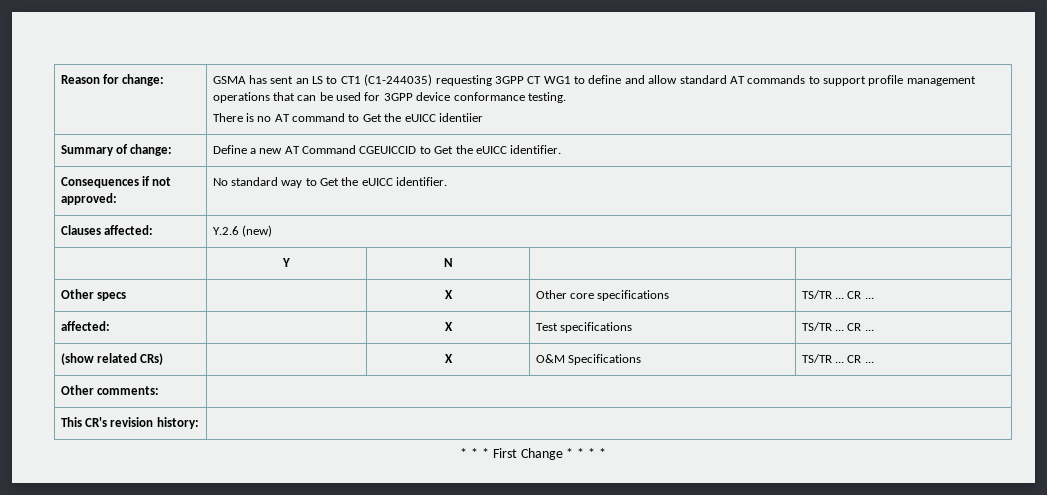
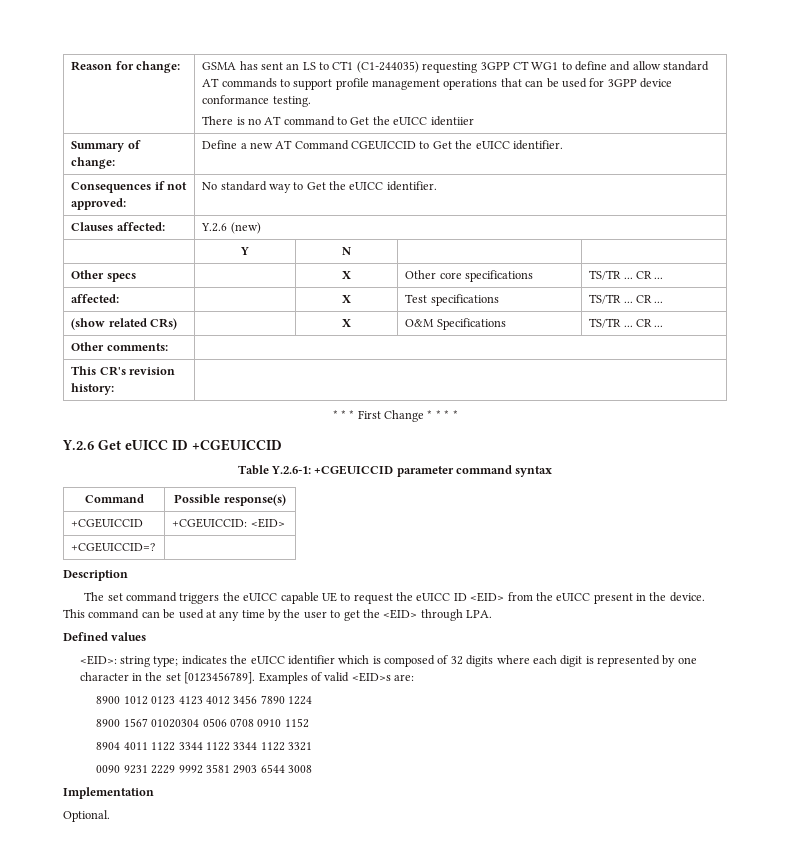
(606, 453) none -> [62,439,282,451] [237,465,553,477] [84,494,144,503] [174,494,286,506] [71,518,144,528] [172,518,285,528] [71,542,156,552] [63,570,128,581] [84,592,705,604] [63,609,492,621] [63,632,147,641] [79,655,697,667] [79,672,415,684] [96,695,313,705] [96,718,309,728] [96,742,313,751] [96,764,313,774] [63,787,154,799] [63,810,110,822] // Y.2.6 Get eUICC ID +CGEUICCID // Table Y.2.6-1: +CGEUICCID parameter command syntax // Command | Possible response(s) // +CGEUICCID | +CGEUICCID: <EID> // +CGEUICCID=? | // Description // The set command triggers the eUICC capable UE to request the eUICC ID <EID> from the eUICC present in the device. This command can be used at any time by the user to get the <EID> through LPA. // Defined values // <EID>: string type; indicates the eUICC identifier which is composed of 32 digits where each digit is represented by one character in the set [0123456789]. Examples of valid <EID>s are: // 8900 1012 0123 4123 4012 3456 7890 1224 // 8900 1567 01020304 0506 0708 0910 1152 // 8904 4011 1122 3344 1122 3344 1122 3321 // 0090 9231 2229 9992 3581 2903 6544 3008 // Implementation // Optional.

